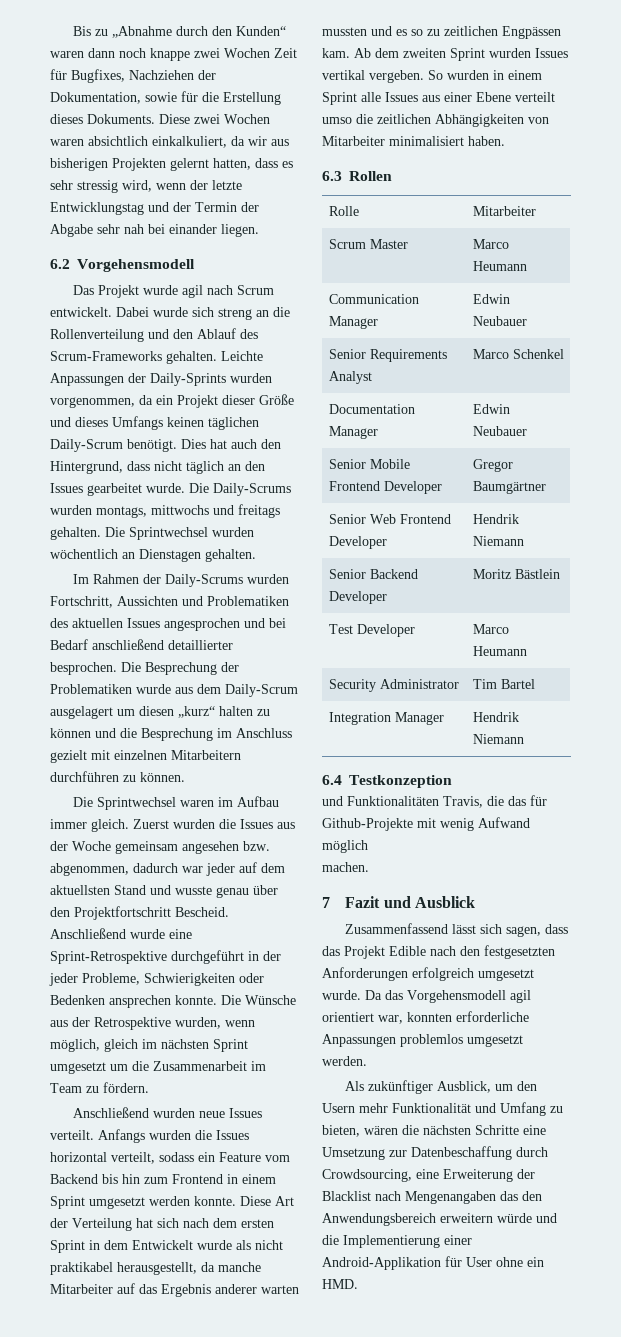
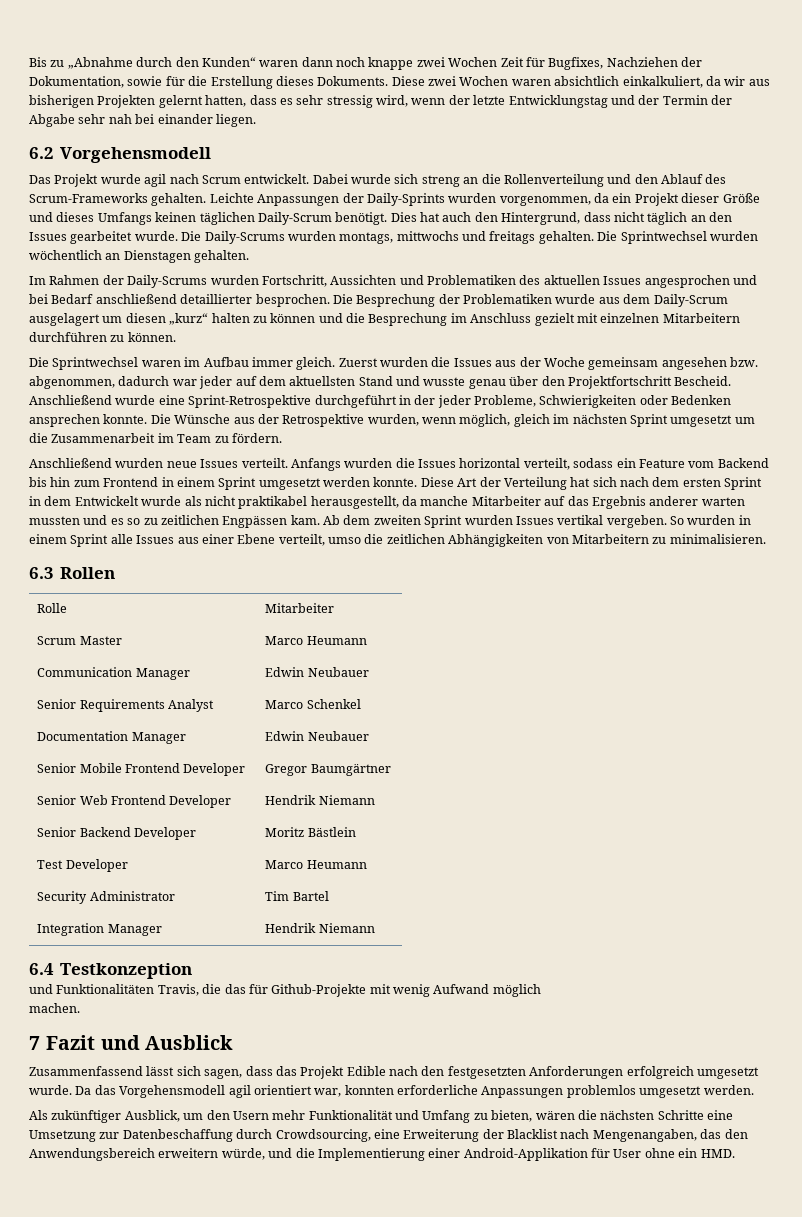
[515,92,555,102] verteilt -> [278,534,325,546] verteilt,
[322,136,505,146] Mitarbeiter minimalisiert haben. -> [571,534,766,544] Mitarbeitern zu minimalisieren.
[405,1191,496,1204] Mengenangaben -> [592,1129,697,1142] Mengenangaben,
[497,1213,532,1223] würde -> [221,1148,265,1160] würde,

